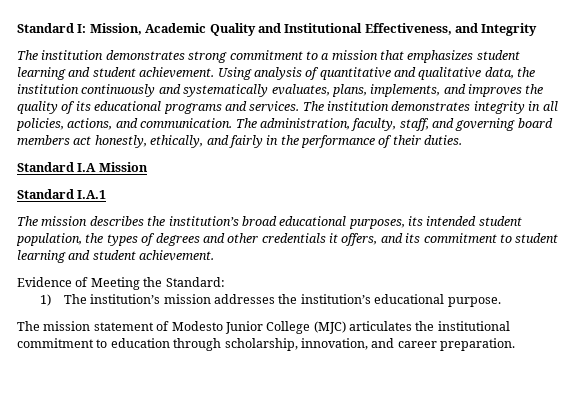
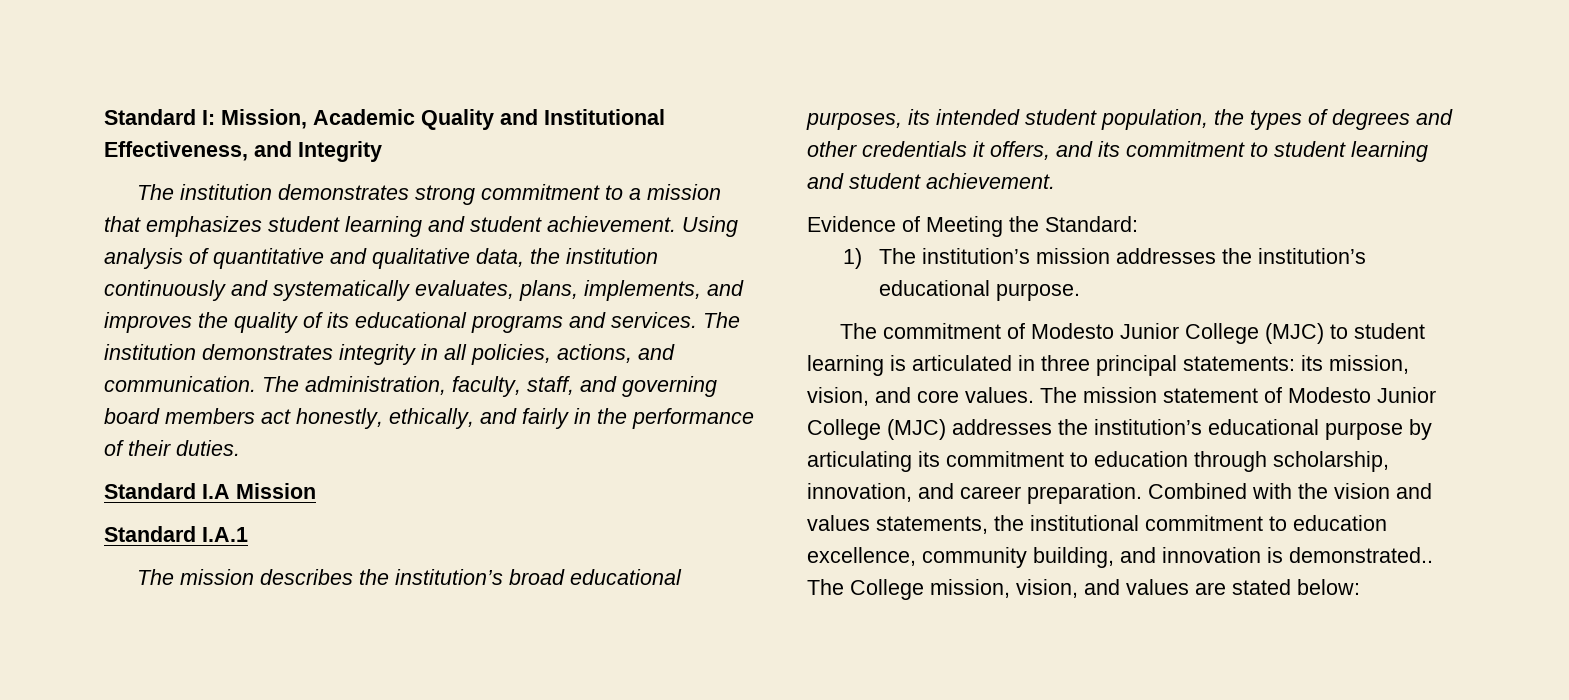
(40, 326) none -> [882,323,1425,344] [807,355,1409,376] [807,387,1077,406] commitment of Modesto Junior College (MJC) to student learning is articulated in three principal statements: its mission, vision, and core values. The
[349,321,510,331] articulates the institutional -> [952,419,1432,440] [807,451,940,472] addresses the institution’s educational purpose by articulating its
(515, 344) none -> [1148,483,1432,499] [807,515,1387,534] [807,547,1433,568] [807,579,1360,600] Combined with the vision and values statements, the institutional commitment to education excellence, community building, and innovation is demonstrated.. The College mission, vision, and values are stated below:

